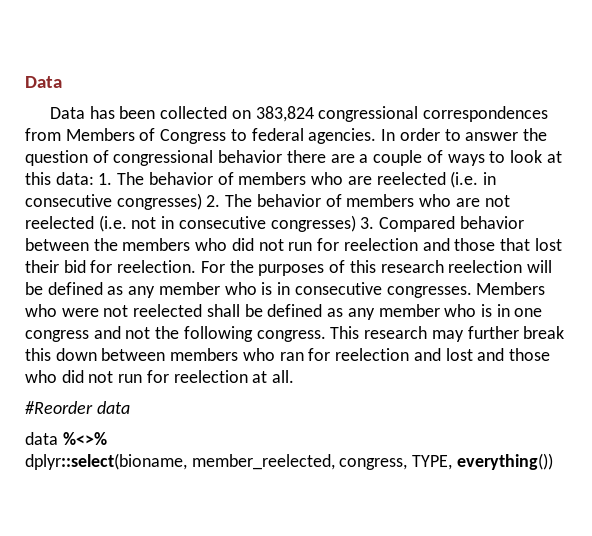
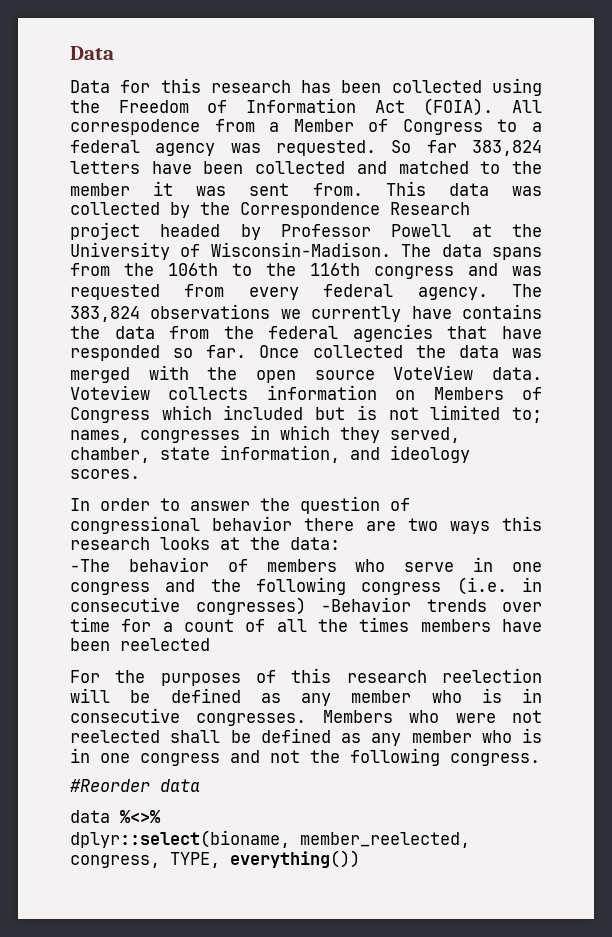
[89,106,549,122] [25,128,377,144] has been collected on 383,824 congressional correspondences from Members of Congress to federal agencies. -> [120,78,542,96] [70,98,542,116] [70,119,542,135] [70,140,542,156] [70,161,542,174] [70,181,542,196] [70,202,470,218] [70,222,542,240] [70,242,542,260] [70,263,542,279] [70,284,542,300] [70,304,542,322] [70,324,542,342] [70,345,542,361] [70,365,542,383] [70,385,542,400] [70,405,542,423] [70,425,460,443] [70,445,470,463] [70,469,140,479] for this research has been collected using the Freedom of Information Act (FOIA). All correspodence from a Member of Congress to a federal agency was requested. So far 383,824 letters have been collected and matched to the member it was sent from. This data was collected by the Correspondence Research project headed by Professor Powell at the University of Wisconsin-Madison. The data spans from the 106th to the 116th congress and was requested from every federal agency. The 383,824 observations we currently have contains the data from the federal agencies that have responded so far. Once collected the data was merged with the open source VoteView data. Voteview collects information on Members of Congress which included but is not limited to; names, congresses in which they served, chamber, state information, and ideology scores. //
[359,150,562,166] [25,172,51,185] a couple of ways to look at this -> [408,516,542,534] [70,537,280,550] two ways this research looks at the
[98,171,496,188] [25,193,510,210] [25,215,524,232] [25,238,562,251] [25,260,197,273] 1. The behavior of members who are reelected (i.e. in consecutive congresses) 2. The behavior of members who are not reelected (i.e. not in consecutive congresses) 3. Compared behavior between the members who did not run for reelection and those that lost their bid for reelection. -> [70,557,542,572] [70,577,542,595] [70,597,542,615] [70,617,542,632] [70,638,210,651] // -The behavior of members who serve in one congress and the following congress (i.e. in consecutive congresses) -Behavior trends over time for a count of all the times members have been reelected //
[330,326,565,342] [25,348,550,361] [25,370,295,383] This research may further break this down between members who ran for reelection and lost and those who did not run for reelection at all. -> (540, 759) none

